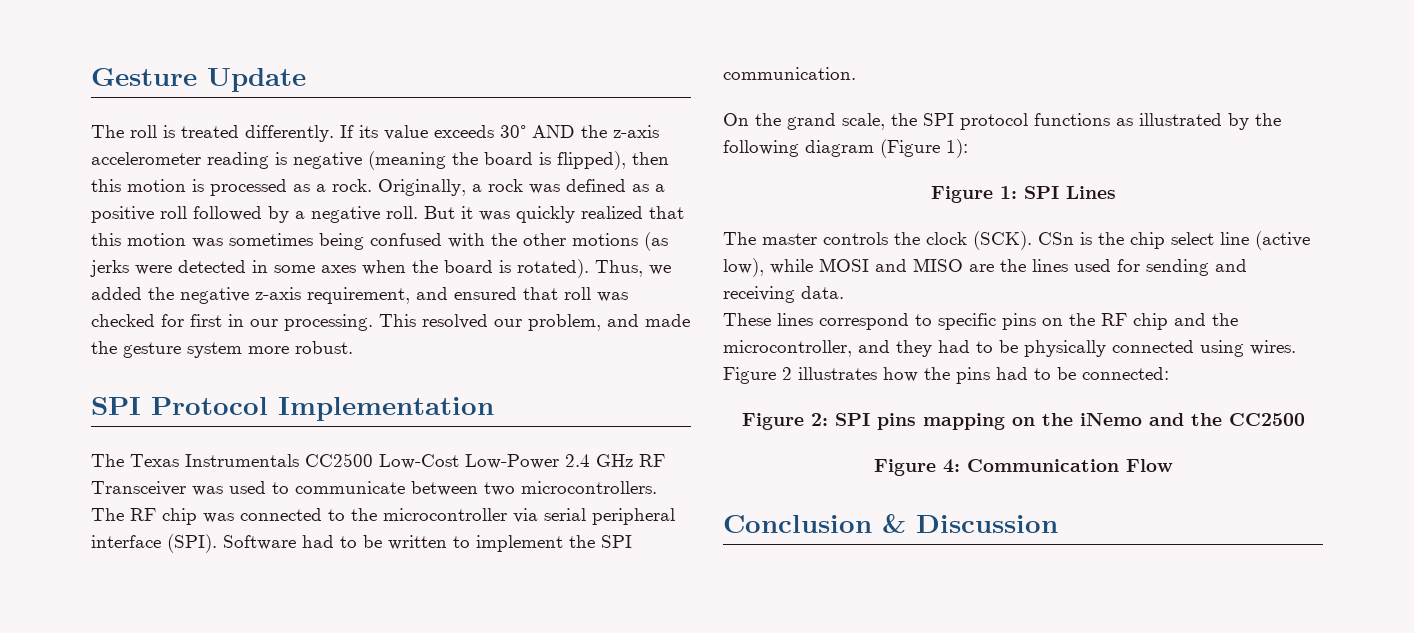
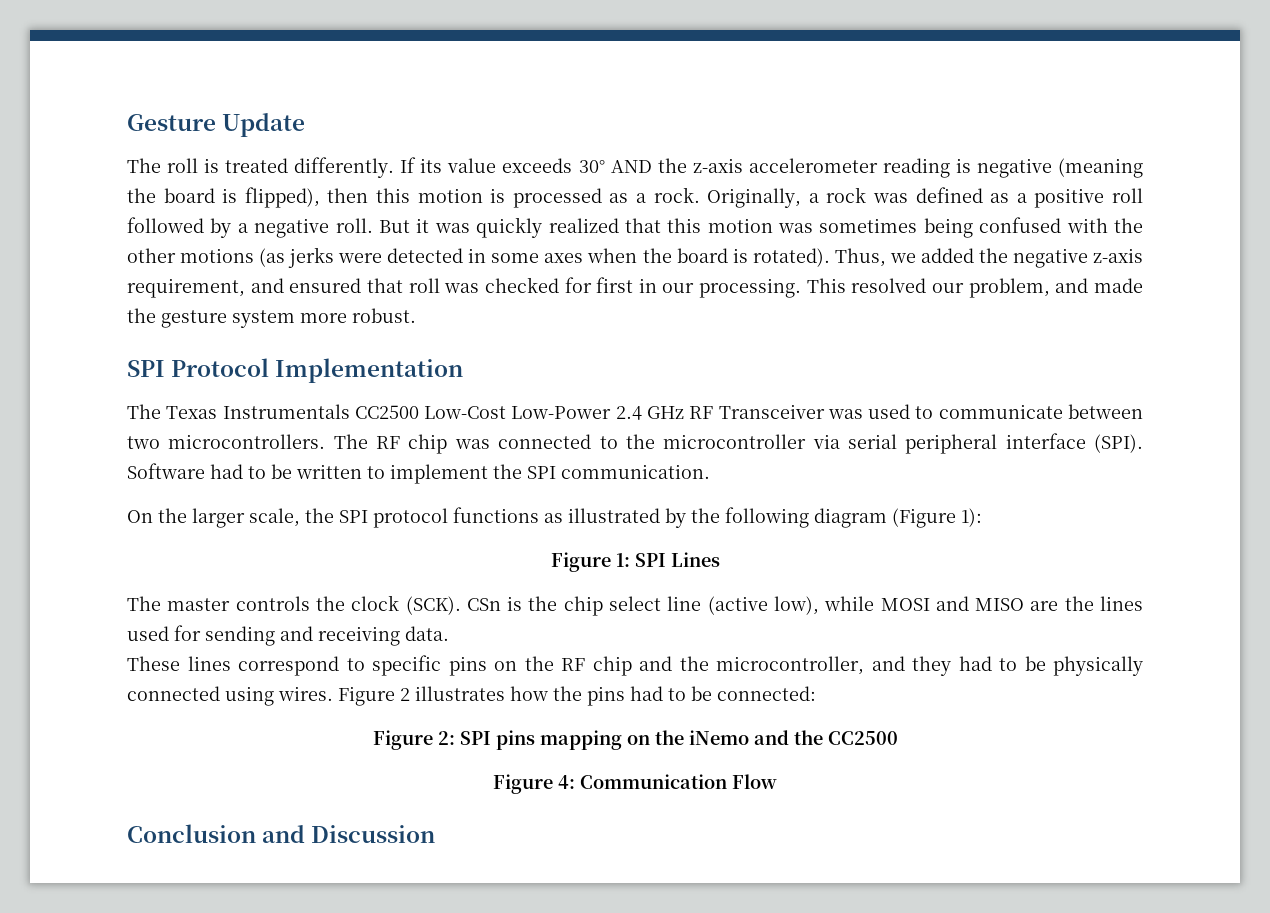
[787,113,836,130] grand -> [192,508,245,528] larger
[882,514,906,533] & -> [262,825,306,843] and

